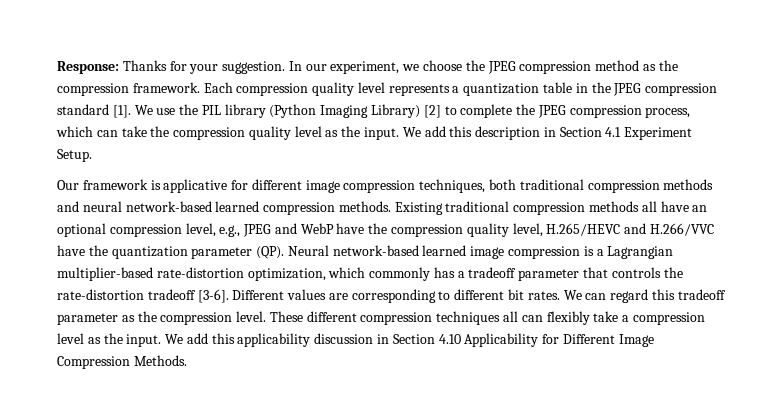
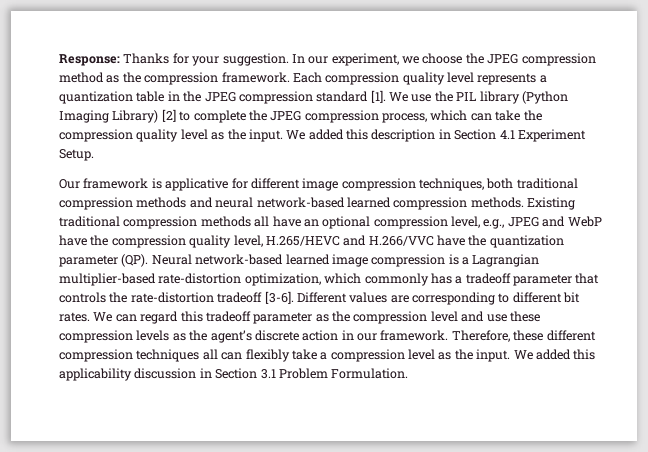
[424,126,446,137] add -> [308,129,344,140] added
[236,311,303,322] level. These -> [430,311,540,322] [59,330,544,343] level and use these compression levels as the agent’s discrete action in our framework. Therefore, these
[186,333,208,344] add -> [535,349,571,360] added
[438,333,654,347] [57,355,187,369] 4.10 Applicability for Different Image Compression Methods. -> [260,368,409,379] 3.1 Problem Formulation.

